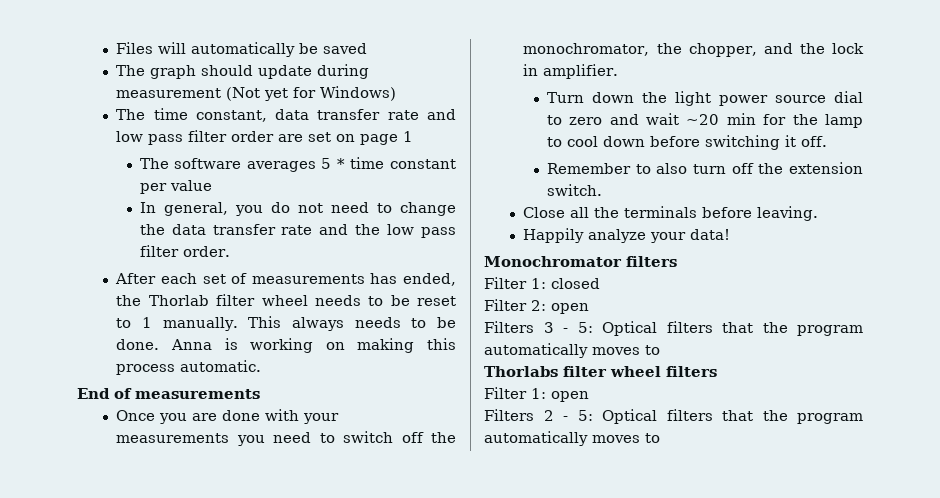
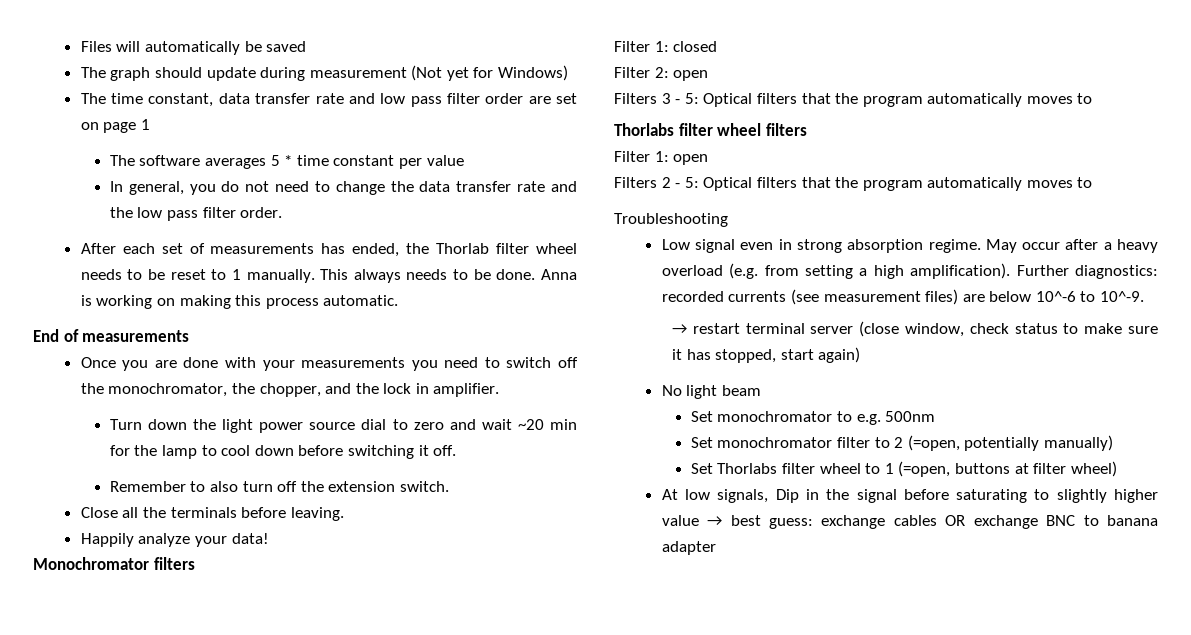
(660, 438) none -> [614,213,728,227] [661,239,1158,253] [661,263,1158,279] [661,289,1145,305] [672,321,1158,337] [672,347,861,363] [661,385,761,399] [690,411,936,425] [690,435,1113,451] [690,461,1117,477] [661,489,1158,503] [661,515,1158,529] [661,541,716,555] // Troubleshooting // Low signal even in strong absorption regime. May occur after a heavy overload (e.g. from setting a high amplification). Further diagnostics: recorded currents (see measurement files) are below 10^-6 to 10^-9. // → restart terminal server (close window, check status to make sure it has stopped, start again) // No light beam // Set monochromator to e.g. 500nm // Set monochromator filter to 2 (=open, potentially manually) // Set Thorlabs filter wheel to 1 (=open, buttons at filter wheel) // At low signals, Dip in the signal before saturating to slightly higher value → best guess: exchange cables OR exchange BNC to banana adapter

